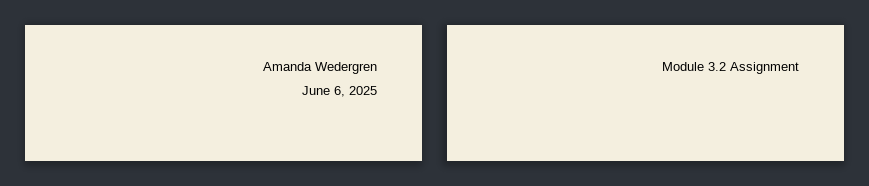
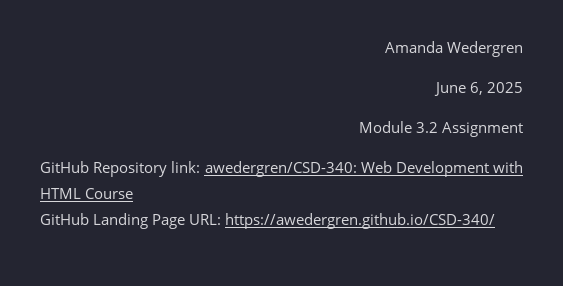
(799, 68) none -> [40,161,523,177] [40,188,134,199] [40,213,496,229] // GitHub Repository link: awedergren/CSD-340: Web Development with HTML Course // GitHub Landing Page URL: https://awedergren.github.io/CSD-340/

